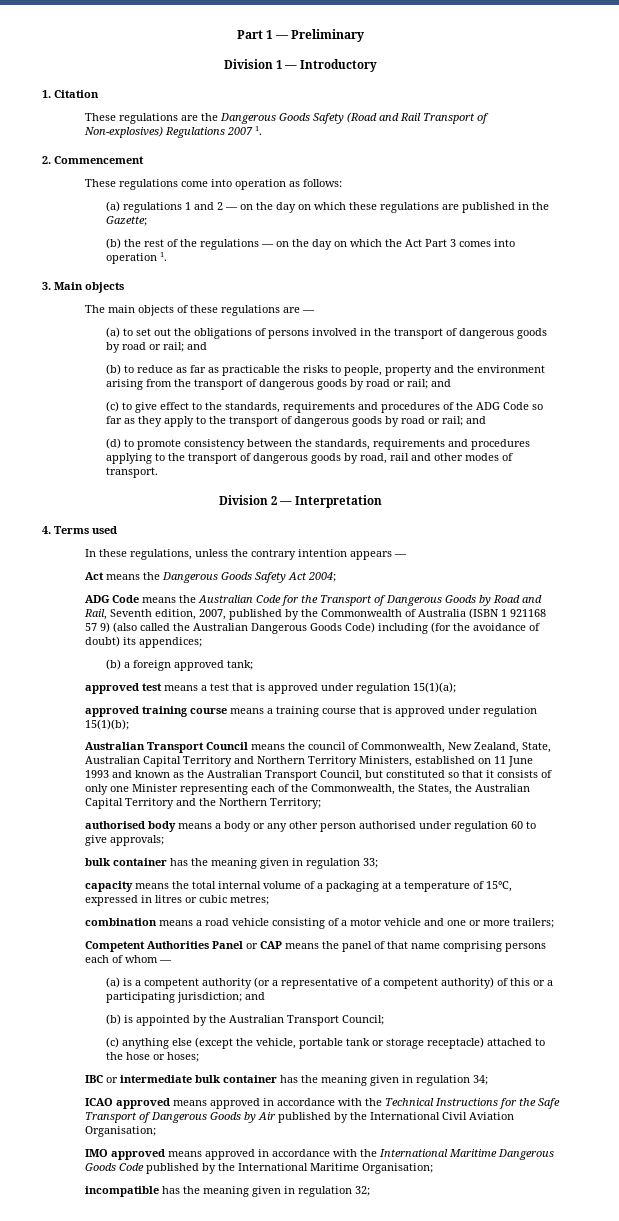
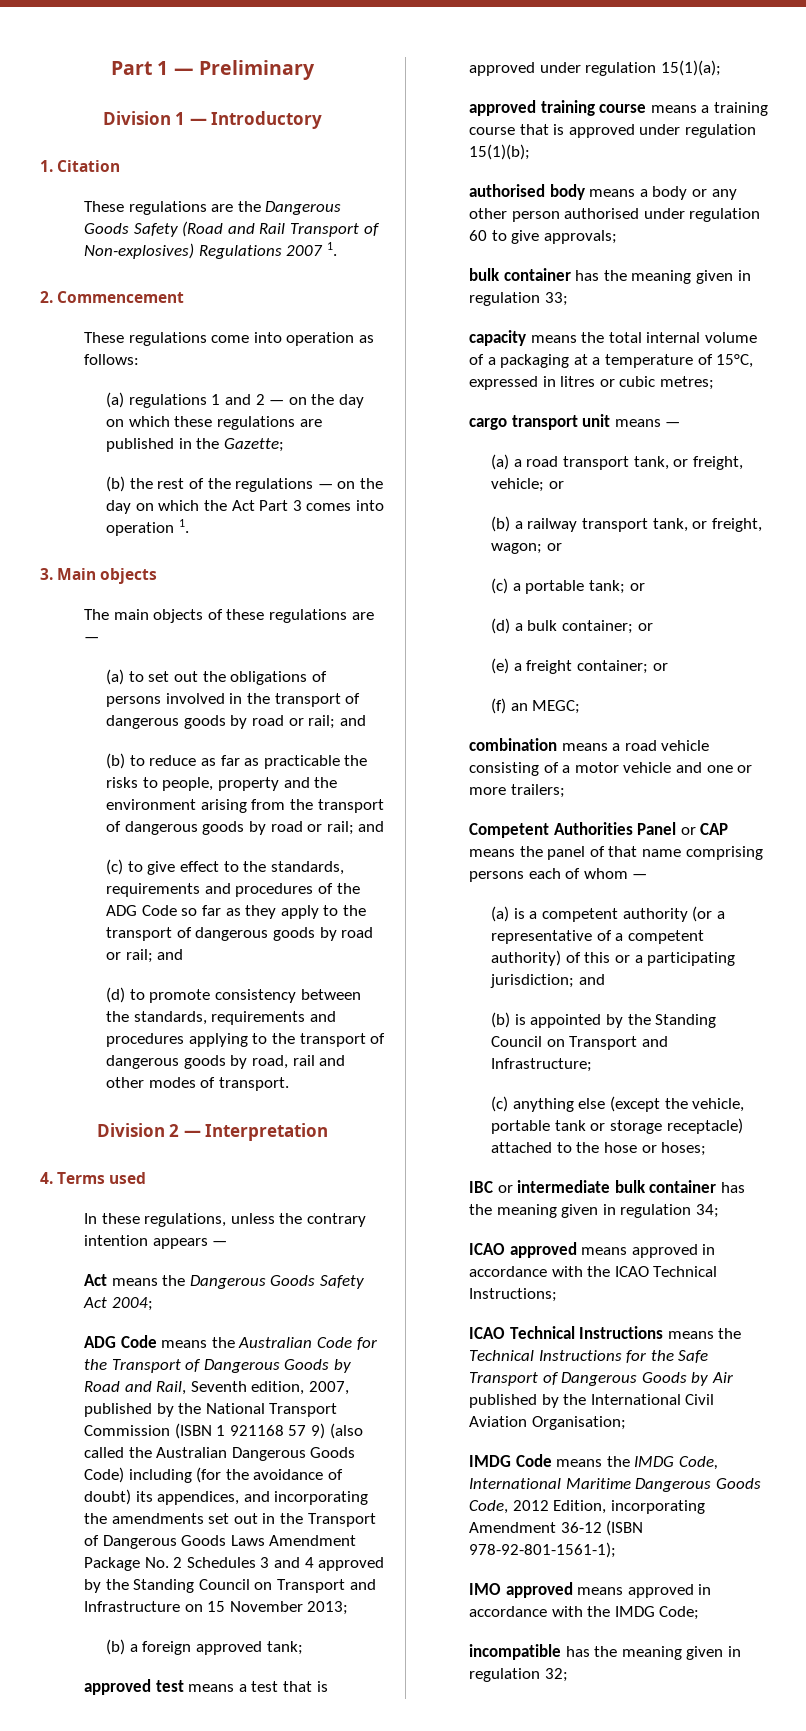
[320,609,466,617] Commonwealth of Australia -> [205,1403,338,1417] [84,1425,171,1436] National Transport Commission
[138,637,202,648] appendices; -> [157,1491,369,1505] [84,1513,376,1527] [84,1535,357,1549] [84,1557,385,1571] [84,1579,376,1593] [84,1601,349,1615] appendices, and incorporating the amendments set out in the Transport of Dangerous Goods Laws Amendment Package No. 2 Schedules 3 and 4 approved by the Standing Council on Transport and Infrastructure on 15 November 2013;
[84,742,551,753] [84,756,533,767] [84,770,552,781] [84,784,530,795] [84,798,321,809] // Australian Transport Council means the council of Commonwealth, New Zealand, State, Australian Capital Territory and Northern Territory Ministers, established on 11 June 1993 and known as the Australian Transport Council, but constituted so that it consists of only one Minister representing each of the Commonwealth, the States, the Australian Capital Territory and the Northern Territory; -> (531, 152) none
(269, 900) none -> [469,414,681,430] [491,454,743,470] [491,478,564,492] [491,516,762,532] [491,543,562,554] [491,578,645,594] [491,618,653,634] [491,658,668,674] [491,698,581,714] // cargo transport unit means — // (a) a road transport tank, or freight, vehicle; or // (b) a railway transport tank, or freight, wagon; or // (c) a portable tank; or // (d) a bulk container; or // (e) a freight container; or // (f) an MEGC;
[228,1015,384,1026] Australian Transport Council; -> [655,1014,717,1028] [491,1036,668,1050] [491,1058,593,1072] Standing Council on Transport and Infrastructure;
(382, 1102) none -> [614,1266,718,1277] [469,1288,558,1302] [469,1326,742,1339] ICAO Technical Instructions; // ICAO Technical Instructions means the
(156, 1131) none -> [469,1454,719,1470] [469,1478,761,1492] [469,1500,705,1514] [469,1520,644,1536] [469,1542,617,1558] // IMDG Code means the IMDG Code, International Maritime Dangerous Goods Code, 2012 Edition, incorporating Amendment 36-12 (ISBN 978-92-801-1561-1);
[378,1149,554,1160] [84,1163,433,1174] International Maritime Dangerous Goods Code published by the International Maritime Organisation; -> [614,1606,700,1620] IMDG Code;

